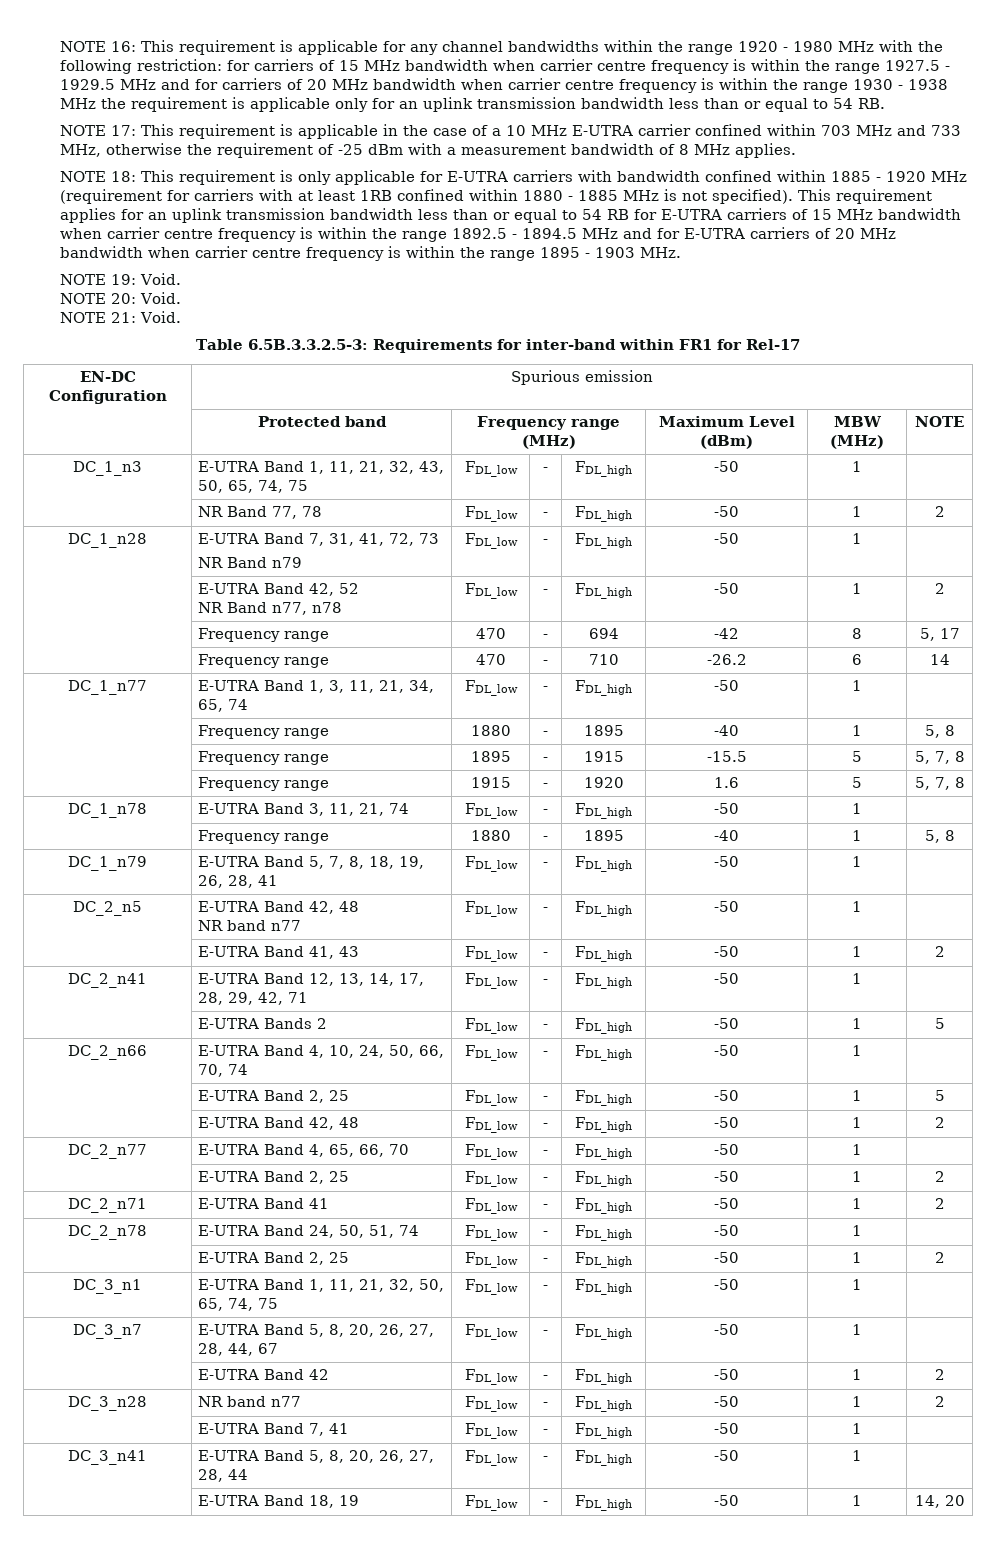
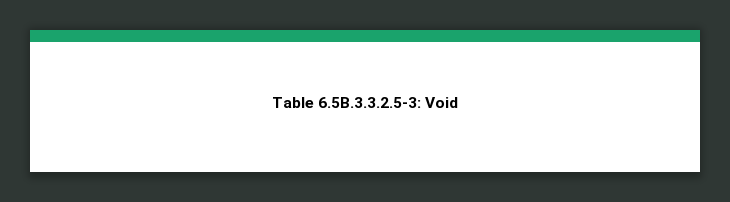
[60,40,944,55] [60,59,951,74] [60,78,949,93] [60,97,886,112] [60,124,962,139] [60,143,797,158] [60,170,968,185] [60,189,933,204] [60,208,962,223] [60,227,897,242] [60,246,682,261] [60,273,182,285] [60,292,182,304] [60,311,182,323] [196,339,800,353] [79,371,136,382] [48,390,167,404] [511,370,653,385] [257,416,387,427] [477,416,620,430] [521,435,576,449] [658,416,795,427] [700,435,753,449] [833,416,882,427] [830,435,884,449] [915,416,964,427] [73,461,142,476] [198,461,445,474] [198,480,309,493] [464,461,518,477] [543,467,548,472] [575,461,632,477] [714,461,739,472] [852,461,862,472] [198,506,323,519] [464,506,518,522] [543,512,548,517] [575,506,632,522] [714,506,739,517] [852,506,862,517] [934,506,945,517] [68,533,147,548] [198,533,440,546] [198,557,303,568] [464,533,518,549] [543,539,548,544] [575,533,632,549] [714,533,739,544] [852,533,862,544] [198,583,360,596] [198,602,343,615] [464,583,518,599] [543,589,548,594] [575,583,632,599] [714,583,739,594] [852,583,862,594] [934,583,945,594] [198,628,330,642] [475,628,506,639] [543,634,548,639] [588,628,619,639] [714,628,739,639] [852,628,862,639] [919,628,960,641] [198,654,330,668] [475,654,506,665] [543,660,548,665] [588,654,619,665] [706,654,747,665] [852,654,862,665] [929,654,950,665] [68,680,147,695] [198,680,435,693] [198,699,249,712] [464,680,518,696] [543,686,548,691] [575,680,632,696] [714,680,739,691] [852,680,862,691] [198,725,330,739] [470,725,511,736] [543,731,548,736] [583,725,624,736] [714,725,739,736] [852,725,862,736] [924,725,955,738] [198,751,330,765] [470,751,511,762] [543,757,548,762] [583,751,624,762] [706,751,747,762] [852,751,862,762] [914,751,965,764] [198,777,330,791] [470,777,511,788] [543,783,548,788] [583,777,624,788] [714,777,739,788] [852,777,862,788] [914,777,965,790] [68,803,147,818] [198,803,410,816] [464,803,518,819] [543,809,548,814] [575,803,632,819] [714,803,739,814] [852,803,862,814] [198,830,330,844] [470,830,511,841] [543,836,548,841] [583,830,624,841] [714,830,739,841] [852,830,862,841] [924,830,955,843] [68,856,147,871] [198,856,425,869] [198,875,279,888] [464,856,518,872] [543,862,548,867] [575,856,632,872] [714,856,739,867] [852,856,862,867] [73,901,142,916] [198,901,360,914] [198,920,302,931] [464,901,518,917] [543,907,548,912] [575,901,632,917] [714,901,739,912] [852,901,862,912] [198,946,360,959] [464,946,518,962] [543,952,548,957] [575,946,632,962] [714,946,739,957] [852,946,862,957] [934,946,945,957] [68,973,147,988] [198,973,425,986] [198,992,309,1005] [464,973,518,989] [543,979,548,984] [575,973,632,989] [714,973,739,984] [852,973,862,984] [198,1018,328,1029] [464,1018,518,1034] [543,1024,548,1029] [575,1018,632,1034] [714,1018,739,1029] [852,1018,862,1029] [934,1018,945,1029] [68,1045,147,1060] [198,1045,445,1058] [198,1064,249,1077] [464,1045,518,1061] [543,1051,548,1056] [575,1045,632,1061] [714,1045,739,1056] [852,1045,862,1056] [198,1090,350,1103] [464,1090,518,1106] [543,1096,548,1101] [575,1090,632,1106] [714,1090,739,1101] [852,1090,862,1101] [934,1090,945,1101] [198,1117,360,1130] [464,1117,518,1133] [543,1123,548,1128] [575,1117,632,1133] [714,1117,739,1128] [852,1117,862,1128] [934,1117,945,1128] [68,1144,147,1159] [198,1144,410,1157] [464,1144,518,1160] [543,1150,548,1155] [575,1144,632,1160] [714,1144,739,1155] [852,1144,862,1155] [198,1171,350,1184] [464,1171,518,1187] [543,1177,548,1182] [575,1171,632,1187] [714,1171,739,1182] [852,1171,862,1182] [934,1171,945,1182] [68,1198,147,1213] [198,1198,330,1209] [464,1198,518,1214] [543,1204,548,1209] [575,1198,632,1214] [714,1198,739,1209] [852,1198,862,1209] [934,1198,945,1209] [68,1225,147,1240] [198,1225,420,1238] [464,1225,518,1241] [543,1231,548,1236] [575,1225,632,1241] [714,1225,739,1236] [852,1225,862,1236] [198,1252,350,1265] [464,1252,518,1268] [543,1258,548,1263] [575,1252,632,1268] [714,1252,739,1263] [852,1252,862,1263] [934,1252,945,1263] [73,1279,142,1294] [198,1279,445,1292] [198,1298,279,1311] [464,1279,518,1295] [543,1285,548,1290] [575,1279,632,1295] [714,1279,739,1290] [852,1279,862,1290] [73,1324,142,1339] [198,1324,435,1337] [198,1343,279,1356] [464,1324,518,1340] [543,1330,548,1335] [575,1324,632,1340] [714,1324,739,1335] [852,1324,862,1335] [198,1369,330,1380] [464,1369,518,1385] [543,1375,548,1380] [575,1369,632,1385] [714,1369,739,1380] [852,1369,862,1380] [934,1369,945,1380] [68,1396,147,1411] [198,1396,302,1407] [464,1396,518,1412] [543,1402,548,1407] [575,1396,632,1412] [714,1396,739,1407] [852,1396,862,1407] [934,1396,945,1407] [198,1423,350,1436] [464,1423,518,1439] [543,1429,548,1434] [575,1423,632,1439] [714,1423,739,1434] [852,1423,862,1434] [68,1450,147,1465] [198,1450,435,1463] [198,1469,249,1482] [464,1450,518,1466] [543,1456,548,1461] [575,1450,632,1466] [714,1450,739,1461] [852,1450,862,1461] [198,1495,360,1508] [464,1495,518,1511] [543,1501,548,1506] [575,1495,632,1511] [714,1495,739,1506] [852,1495,862,1506] [914,1495,965,1508] NOTE 16: This requirement is applicable for any channel bandwidths within the range 1920 - 1980 MHz with the following restriction: for carriers of 15 MHz bandwidth when carrier centre frequency is within the range 1927.5 - 1929.5 MHz and for carriers of 20 MHz bandwidth when carrier centre frequency is within the range 1930 - 1938 MHz the requirement is applicable only for an uplink transmission bandwidth less than or equal to 54 RB. // NOTE 17: This requirement is applicable in the case of a 10 MHz E-UTRA carrier confined within 703 MHz and 733 MHz, otherwise the requirement of -25 dBm with a measurement bandwidth of 8 MHz applies. // NOTE 18: This requirement is only applicable for E-UTRA carriers with bandwidth confined within 1885 - 1920 MHz (requirement for carriers with at least 1RB confined within 1880 - 1885 MHz is not specified). This requirement applies for an uplink transmission bandwidth less than or equal to 54 RB for E-UTRA carriers of 15 MHz bandwidth when carrier centre frequency is within the range 1892.5 - 1894.5 MHz and for E-UTRA carriers of 20 MHz bandwidth when carrier centre frequency is within the range 1895 - 1903 MHz. // NOTE 19: Void. // NOTE 20: Void. // NOTE 21: Void. // Table 6.5B.3.3.2.5-3: Requirements for inter-band within FR1 for Rel-17 // EN-DC Configuration | Spurious emission // | Protected band | Frequency range (MHz) | Maximum Level (dBm) | MBW (MHz) | NOTE // DC_1_n3 | E-UTRA Band 1, 11, 21, 32, 43, 50, 65, 74, 75 | FDL_low | - | FDL_high | -50 | 1 | // | NR Band 77, 78 | FDL_low | - | FDL_high | -50 | 1 | 2 // DC_1_n28 | E-UTRA Band 7, 31, 41, 72, 73 // NR Band n79 | FDL_low | - | FDL_high | -50 | 1 | // | E-UTRA Band 42, 52 // NR Band n77, n78 | FDL_low | - | FDL_high | -50 | 1 | 2 // | Frequency range | 470 | - | 694 | -42 | 8 | 5, 17 // | Frequency range | 470 | - | 710 | -26.2 | 6 | 14 // DC_1_n77 | E-UTRA Band 1, 3, 11, 21, 34, 65, 74 | FDL_low | - | FDL_high | -50 | 1 | // | Frequency range | 1880 | - | 1895 | -40 | 1 | 5, 8 // | Frequency range | 1895 | - | 1915 | -15.5 | 5 | 5, 7, 8 // | Frequency range | 1915 | - | 1920 | 1.6 | 5 | 5, 7, 8 // DC_1_n78 | E-UTRA Band 3, 11, 21, 74 | FDL_low | - | FDL_high | -50 | 1 | // | Frequency range | 1880 | - | 1895 | -40 | 1 | 5, 8 // DC_1_n79 | E-UTRA Band 5, 7, 8, 18, 19, 26, 28, 41 | FDL_low | - | FDL_high | -50 | 1 | // DC_2_n5 | E-UTRA Band 42, 48 // NR band n77 | FDL_low | - | FDL_high | -50 | 1 | // | E-UTRA Band 41, 43 | FDL_low | - | FDL_high | -50 | 1 | 2 // DC_2_n41 | E-UTRA Band 12, 13, 14, 17, 28, 29, 42, 71 | FDL_low | - | FDL_high | -50 | 1 | // | E-UTRA Bands 2 | FDL_low | - | FDL_high | -50 | 1 | 5 // DC_2_n66 | E-UTRA Band 4, 10, 24, 50, 66, 70, 74 | FDL_low | - | FDL_high | -50 | 1 | // | E-UTRA Band 2, 25 | FDL_low | - | FDL_high | -50 | 1 | 5 // | E-UTRA Band 42, 48 | FDL_low | - | FDL_high | -50 | 1 | 2 // DC_2_n77 | E-UTRA Band 4, 65, 66, 70 | FDL_low | - | FDL_high | -50 | 1 | // | E-UTRA Band 2, 25 | FDL_low | - | FDL_high | -50 | 1 | 2 // DC_2_n71 | E-UTRA Band 41 | FDL_low | - | FDL_high | -50 | 1 | 2 // DC_2_n78 | E-UTRA Band 24, 50, 51, 74 | FDL_low | - | FDL_high | -50 | 1 | // | E-UTRA Band 2, 25 | FDL_low | - | FDL_high | -50 | 1 | 2 // DC_3_n1 | E-UTRA Band 1, 11, 21, 32, 50, 65, 74, 75 | FDL_low | - | FDL_high | -50 | 1 | // DC_3_n7 | E-UTRA Band 5, 8, 20, 26, 27, 28, 44, 67 | FDL_low | - | FDL_high | -50 | 1 | // | E-UTRA Band 42 | FDL_low | - | FDL_high | -50 | 1 | 2 // DC_3_n28 | NR band n77 | FDL_low | - | FDL_high | -50 | 1 | 2 // | E-UTRA Band 7, 41 | FDL_low | - | FDL_high | -50 | 1 | // DC_3_n41 | E-UTRA Band 5, 8, 20, 26, 27, 28, 44 | FDL_low | - | FDL_high | -50 | 1 | // | E-UTRA Band 18, 19 | FDL_low | - | FDL_high | -50 | 1 | 14, 20 -> [271,97,459,108] Table 6.5B.3.3.2.5-3: Void

